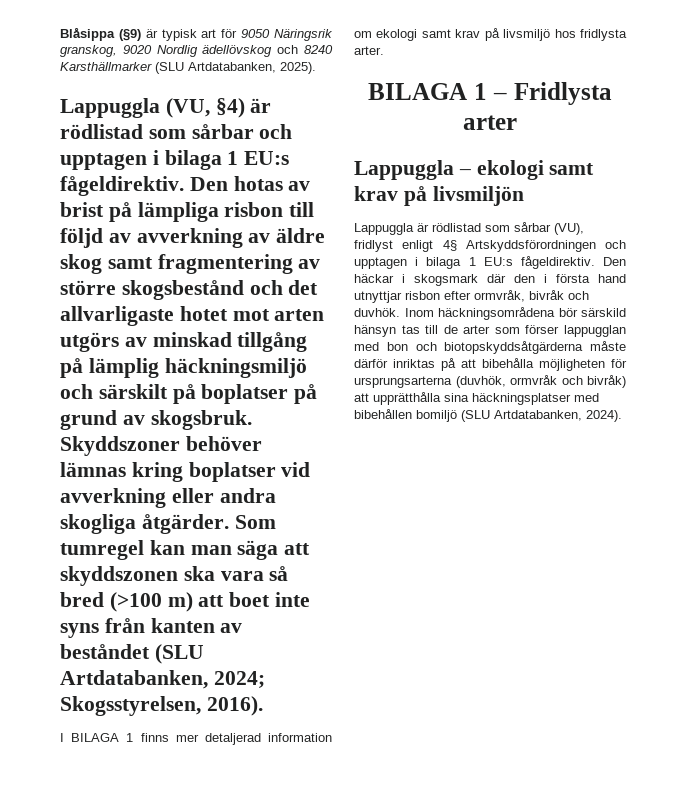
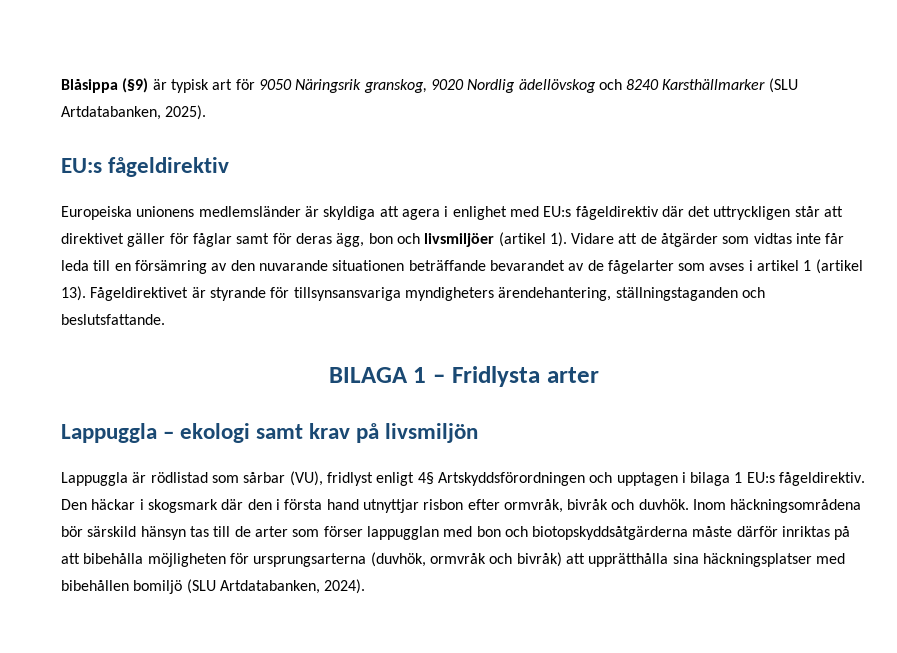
[60,98,272,118] [60,124,293,139] [60,150,290,170] [60,176,311,196] [60,202,315,222] [60,228,326,248] [60,254,321,274] [60,280,319,300] [60,306,325,326] [60,332,308,352] [60,358,307,378] [60,384,318,404] [60,410,252,430] [60,436,262,456] [60,462,311,482] [60,488,276,508] [60,514,276,534] [60,540,311,560] [60,566,289,586] [60,592,311,612] [60,618,243,638] [60,644,204,664] [60,670,265,689] [60,696,263,716] [60,733,332,745] [354,28,627,41] [354,46,384,55] Lappuggla (VU, §4) är rödlistad som sårbar och upptagen i bilaga 1 EU:s fågeldirektiv. Den hotas av brist på lämpliga risbon till följd av avverkning av äldre skog samt fragmentering av större skogsbestånd och det allvarligaste hotet mot arten utgörs av minskad tillgång på lämplig häckningsmiljö och särskilt på boplatser på grund av skogsbruk. Skyddszoner behöver lämnas kring boplatser vid avverkning eller andra skogliga åtgärder. Som tumregel kan man säga att skyddszonen ska vara så bred (>100 m) att boet inte syns från kanten av beståndet (SLU Artdatabanken, 2024; Skogsstyrelsen, 2016). // I BILAGA 1 finns mer detaljerad information om ekologi samt krav på livsmiljö hos fridlysta arter. -> [61,157,230,177] [61,206,844,220] [61,232,845,247] [61,259,863,274] [61,286,765,301] [61,314,165,325] EU:s fågeldirektiv // Europeiska unionens medlemsländer är skyldiga att agera i enlighet med EU:s fågeldirektiv där det uttryckligen står att direktivet gäller för fåglar samt för deras ägg, bon och livsmiljöer (artikel 1). Vidare att de åtgärder som vidtas inte får leda till en försämring av den nuvarande situationen beträffande bevarandet av de fågelarter som avses i artikel 1 (artikel 13). Fågeldirektivet är styrande för tillsynsansvariga myndigheters ärendehantering, ställningstaganden och beslutsfattande.

